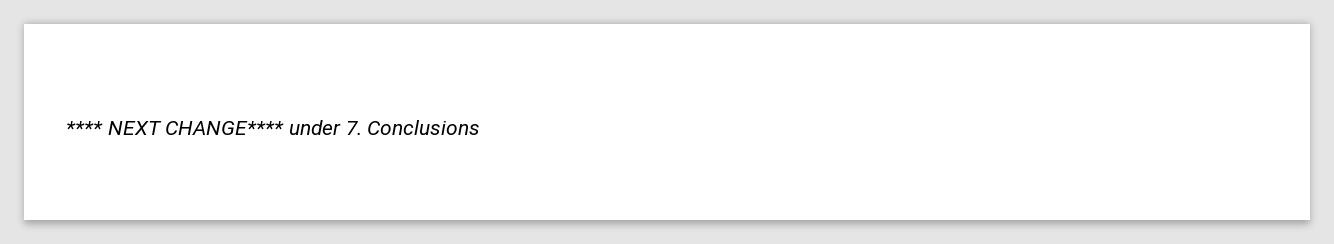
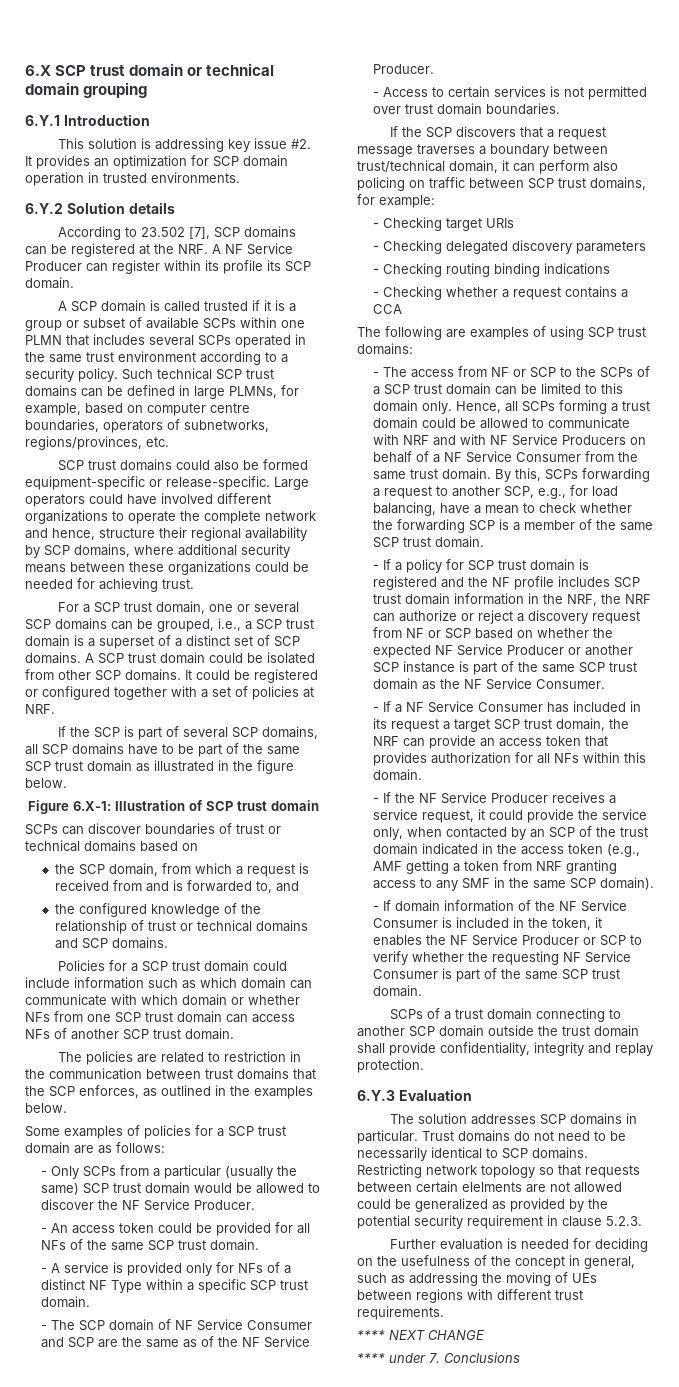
[66,121,285,135] **** NEXT CHANGE**** -> [25,63,275,76] [25,82,148,98] [25,114,150,126] [58,138,312,152] [25,155,288,169] [25,172,240,186] [25,202,175,214] [58,226,297,240] [25,243,293,257] [25,260,311,274] [25,277,74,289] [58,300,297,312] [25,317,305,331] [25,334,306,348] [25,351,288,365] [25,368,274,382] [25,385,299,399] [25,403,250,416] [25,419,269,433] [25,436,169,450] [58,459,309,471] [25,476,309,490] [25,493,271,507] [25,510,316,524] [25,527,307,541] [25,544,290,558] [25,561,309,575] [25,578,194,592] [58,601,300,614] [25,618,314,632] [25,635,300,649] [25,652,315,664] [25,669,318,683] [25,686,314,700] [25,704,55,714] [58,726,319,740] [25,743,300,757] [25,760,294,774] [25,778,67,788] [28,800,319,814] [25,823,281,835] [25,840,198,852] [54,863,309,877] [54,880,299,893] [54,903,261,917] [54,920,308,934] [54,937,168,949] [58,960,288,972] [25,977,312,989] [25,994,300,1006] [25,1011,295,1023] [25,1028,234,1040] [58,1051,302,1065] [25,1068,316,1080] [25,1085,313,1099] [25,1103,67,1113] [25,1125,286,1139] [25,1142,165,1154] [40,1165,297,1179] [40,1182,320,1195] [40,1199,255,1211] [40,1222,310,1236] [40,1239,259,1251] [40,1262,291,1276] [40,1279,308,1293] [40,1296,90,1308] [40,1319,312,1331] [40,1336,310,1348] [372,64,434,74] [372,86,647,100] [372,103,560,115] [390,126,607,140] [357,144,608,157] [357,160,618,174] [357,177,646,191] [357,194,435,208] [372,217,514,231] [372,240,646,254] [372,263,610,277] [372,286,628,300] [372,304,402,314] [357,326,646,340] [357,343,413,355] [372,366,650,378] [372,383,623,395] [372,400,650,414] [372,417,630,429] [372,434,646,446] [372,451,638,463] [372,468,650,482] [372,485,618,499] [372,502,632,516] [372,519,653,533] [372,536,484,548] [372,559,589,573] [372,576,640,590] [372,593,651,606] [372,610,640,624] [372,627,613,639] [372,644,633,658] [372,661,637,675] [372,678,605,690] [372,701,641,713] [372,718,629,732] [372,735,608,749] [372,752,646,766] [372,769,422,781] [372,792,616,804] [372,809,647,823] [372,826,648,840] [372,843,640,857] [372,860,617,874] [372,877,654,891] [372,900,627,912] [372,917,602,930] [372,934,642,946] [372,951,631,965] [372,968,620,982] [372,985,422,997] [390,1008,622,1022] [357,1025,639,1037] [357,1042,653,1056] [357,1059,424,1073] [357,1089,472,1101] [390,1113,638,1125] [357,1130,626,1144] [357,1147,588,1161] [357,1164,640,1178] [357,1181,622,1193] [357,1198,608,1212] [357,1215,642,1229] [390,1238,649,1252] [357,1255,635,1269] [357,1272,597,1286] [357,1289,583,1303] [357,1306,444,1320] [357,1330,484,1340] [357,1353,385,1363] 6.X SCP trust domain or technical domain grouping // 6.Y.1 Introduction // This solution is addressing key issue #2. It provides an optimization for SCP domain operation in trusted environments. // 6.Y.2 Solution details // According to 23.502 [7], SCP domains can be registered at the NRF. A NF Service Producer can register within its profile its SCP domain. // A SCP domain is called trusted if it is a group or subset of available SCPs within one PLMN that includes several SCPs operated in the same trust environment according to a security policy. Such technical SCP trust domains can be defined in large PLMNs, for example, based on computer centre boundaries, operators of subnetworks, regions/provinces, etc. // SCP trust domains could also be formed equipment-specific or release-specific. Large operators could have involved different organizations to operate the complete network and hence, structure their regional availability by SCP domains, where additional security means between these organizations could be needed for achieving trust. // For a SCP trust domain, one or several SCP domains can be grouped, i.e., a SCP trust domain is a superset of a distinct set of SCP domains. A SCP trust domain could be isolated from other SCP domains. It could be registered or configured together with a set of policies at NRF. // If the SCP is part of several SCP domains, all SCP domains have to be part of the same SCP trust domain as illustrated in the figure below. // Figure 6.X-1: Illustration of SCP trust domain // SCPs can discover boundaries of trust or technical domains based on // the SCP domain, from which a request is received from and is forwarded to, and // the configured knowledge of the relationship of trust or technical domains and SCP domains. // Policies for a SCP trust domain could include information such as which domain can communicate with which domain or whether NFs from one SCP trust domain can access NFs of another SCP trust domain. // The policies are related to restriction in the communication between trust domains that the SCP enforces, as outlined in the examples below. // Some examples of policies for a SCP trust domain are as follows: // - Only SCPs from a particular (usually the same) SCP trust domain would be allowed to discover the NF Service Producer. // - An access token could be provided for all NFs of the same SCP trust domain. // - A service is provided only for NFs of a distinct NF Type within a specific SCP trust domain. // - The SCP domain of NF Service Consumer and SCP are the same as of the NF Service Producer. // - Access to certain services is not permitted over trust domain boundaries. // If the SCP discovers that a request message traverses a boundary between trust/technical domain, it can perform also policing on traffic between SCP trust domains, for example: // - Checking target URIs // - Checking delegated discovery parameters // - Checking routing binding indications // - Checking whether a request contains a CCA // The following are examples of using SCP trust domains: // - The access from NF or SCP to the SCPs of a SCP trust domain can be limited to this domain only. Hence, all SCPs forming a trust domain could be allowed to communicate with NRF and with NF Service Producers on behalf of a NF Service Consumer from the same trust domain. By this, SCPs forwarding a request to another SCP, e.g., for load balancing, have a mean to check whether the forwarding SCP is a member of the same SCP trust domain. // - If a policy for SCP trust domain is registered and the NF profile includes SCP trust domain information in the NRF, the NRF can authorize or reject a discovery request from NF or SCP based on whether the expected NF Service Producer or another SCP instance is part of the same SCP trust domain as the NF Service Consumer. // - If a NF Service Consumer has included in its request a target SCP trust domain, the NRF can provide an access token that provides authorization for all NFs within this domain. // - If the NF Service Producer receives a service request, it could provide the service only, when contacted by an SCP of the trust domain indicated in the access token (e.g., AMF getting a token from NRF granting access to any SMF in the same SCP domain). // - If domain information of the NF Service Consumer is included in the token, it enables the NF Service Producer or SCP to verify whether the requesting NF Service Consumer is part of the same SCP trust domain. // SCPs of a trust domain connecting to another SCP domain outside the trust domain shall provide confidentiality, integrity and replay protection. // 6.Y.3 Evaluation // The solution addresses SCP domains in particular. Trust domains do not need to be necessarily identical to SCP domains. Restricting network topology so that requests between certain elelments are not allowed could be generalized as provided by the potential security requirement in clause 5.2.3. // Further evaluation is needed for deciding on the usefulness of the concept in general, such as addressing the moving of UEs between regions with different trust requirements. // **** NEXT CHANGE // ****

